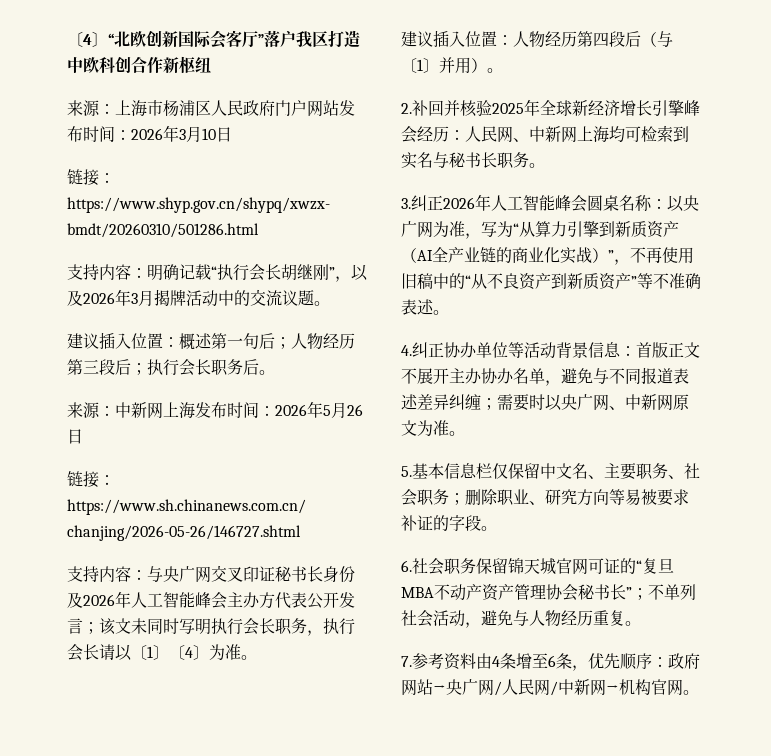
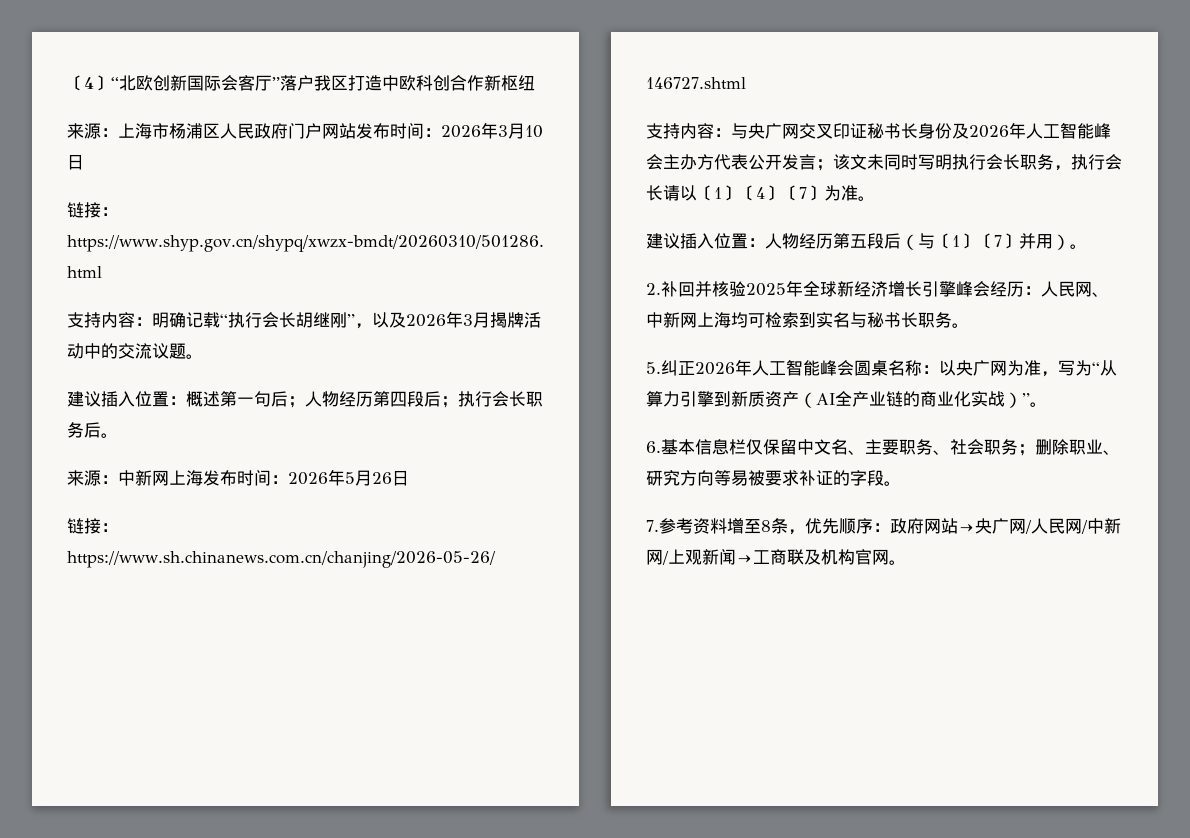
[83,359,99,374] 三 -> [390,391,407,407] 四
(209, 652) none -> [782,185,824,201] 〔7〕
[593,32,609,47] 四 -> [850,234,867,248] 五
(439, 65) none -> [977,233,1019,249] 〔7〕
[401,198,411,209] 3. -> [646,362,661,374] 5.
[614,247,694,265] [401,273,701,290] [401,299,449,315] [401,342,700,359] [401,367,689,386] [401,394,689,411] [401,420,465,436] [401,466,412,477] ，不再使用旧稿中的“从不良资产到新质资产”等不准确表述。 // 4.纠正协办单位等活动背景信息：首版正文不展开主办协办名单，避免与不同报道表述差异纠缠；需要时以央广网、中新网原文为准。 // 5. -> [1030,402,1047,407] [646,441,661,453] 。 // 6.
[401,558,674,575] [401,584,696,601] [401,610,641,628] // 6.社会职务保留锦天城官网可证的“复旦MBA不动产资产管理协会秘书长”；不单列社会活动，避免与人物经历重复。 -> (901, 483) none
[476,653,556,669] 由4条增至6 -> [727,518,771,534] 增至8
[606,685,619,693] → -> [662,549,821,565] /上观新闻→工商联及

